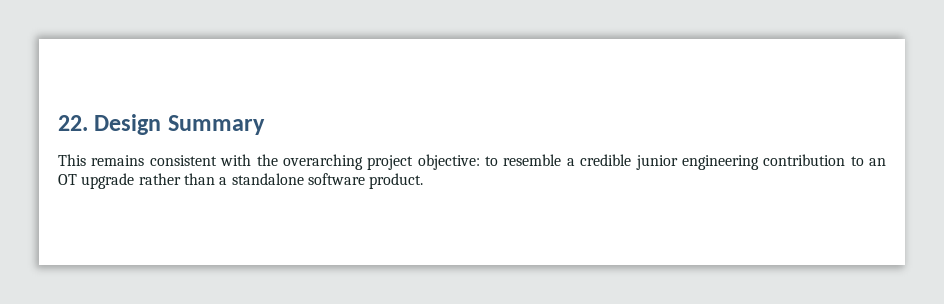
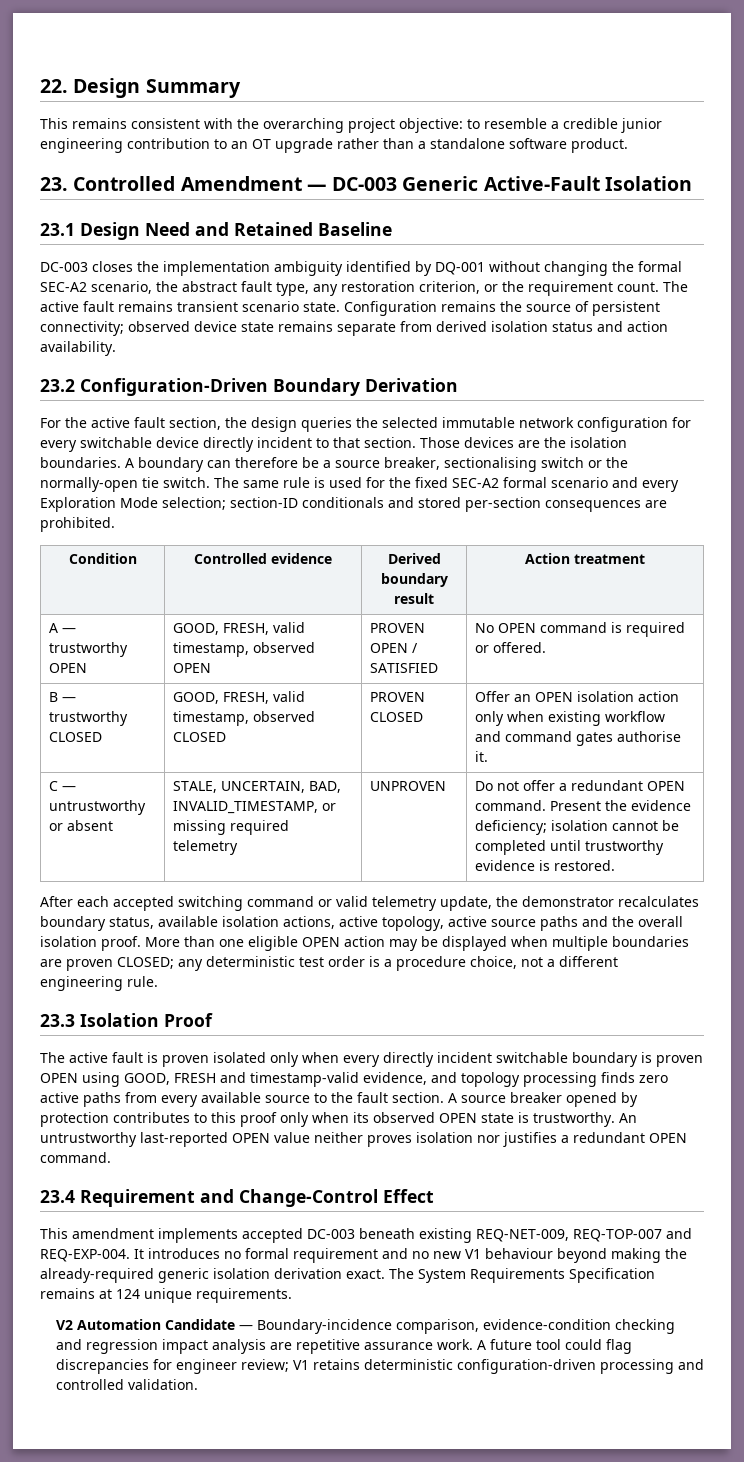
(424, 181) none -> [40,176,692,191] [40,222,392,240] [40,261,682,276] [40,281,688,296] [40,301,660,316] [40,321,668,336] [40,341,116,356] [40,378,458,396] [40,417,691,432] [40,437,627,452] [40,457,628,472] [40,477,679,492] [40,497,667,512] [40,517,115,532] [68,553,137,564] [194,553,332,564] [387,553,441,564] [380,573,448,587] [394,593,434,604] [525,553,645,564] [49,623,77,633] [49,642,129,657] [49,663,88,673] [173,622,306,635] [173,642,316,657] [173,663,212,673] [370,623,426,633] [370,643,419,653] [370,663,439,673] [475,622,686,637] [475,642,547,653] [49,692,77,702] [49,711,129,726] [49,732,103,742] [173,691,306,704] [173,711,316,726] [173,732,227,742] [370,692,426,702] [370,712,424,722] [475,691,680,702] [475,711,666,726] [475,731,682,746] [475,751,489,762] [49,781,77,791] [49,800,147,815] [49,820,114,831] [173,781,342,793] [173,801,337,814] [173,820,290,835] [173,840,239,855] [370,781,447,791] [475,780,686,791] [475,800,692,811] [475,820,680,835] [475,840,665,855] [475,860,616,871] [40,896,699,911] [40,916,683,931] [40,936,689,951] [40,956,618,971] [40,976,158,991] [40,1013,213,1027] [40,1052,703,1067] [40,1072,668,1087] [40,1092,638,1107] [40,1112,637,1127] [40,1132,687,1147] [40,1152,111,1163] [40,1189,434,1207] [40,1228,692,1243] [40,1248,687,1263] [40,1268,655,1283] [40,1288,292,1303] [55,1319,675,1334] [55,1339,632,1354] [55,1359,704,1374] [55,1379,198,1390] // 23. Controlled Amendment — DC-003 Generic Active-Fault Isolation // 23.1 Design Need and Retained Baseline // DC-003 closes the implementation ambiguity identified by DQ-001 without changing the formal SEC-A2 scenario, the abstract fault type, any restoration criterion, or the requirement count. The active fault remains transient scenario state. Configuration remains the source of persistent connectivity; observed device state remains separate from derived isolation status and action availability. // 23.2 Configuration-Driven Boundary Derivation // For the active fault section, the design queries the selected immutable network configuration for every switchable device directly incident to that section. Those devices are the isolation boundaries. A boundary can therefore be a source breaker, sectionalising switch or the normally-open tie switch. The same rule is used for the fixed SEC-A2 formal scenario and every Exploration Mode selection; section-ID conditionals and stored per-section consequences are prohibited. // Condition | Controlled evidence | Derived boundary result | Action treatment // A — trustworthy OPEN | GOOD, FRESH, valid timestamp, observed OPEN | PROVEN OPEN / SATISFIED | No OPEN command is required or offered. // B — trustworthy CLOSED | GOOD, FRESH, valid timestamp, observed CLOSED | PROVEN CLOSED | Offer an OPEN isolation action only when existing workflow and command gates authorise it. // C — untrustworthy or absent | STALE, UNCERTAIN, BAD, INVALID_TIMESTAMP, or missing required telemetry | UNPROVEN | Do not offer a redundant OPEN command. Present the evidence deficiency; isolation cannot be completed until trustworthy evidence is restored. // After each accepted switching command or valid telemetry update, the demonstrator recalculates boundary status, available isolation actions, active topology, active source paths and the overall isolation proof. More than one eligible OPEN action may be displayed when multiple boundaries are proven CLOSED; any deterministic test order is a procedure choice, not a different engineering rule. // 23.3 Isolation Proof // The active fault is proven isolated only when every directly incident switchable boundary is proven OPEN using GOOD, FRESH and timestamp-valid evidence, and topology processing finds zero active paths from every available source to the fault section. A source breaker opened by protection contributes to this proof only when its observed OPEN state is trustworthy. An untrustworthy last-reported OPEN value neither proves isolation nor justifies a redundant OPEN command. // 23.4 Requirement and Change-Control Effect // This amendment implements accepted DC-003 beneath existing REQ-NET-009, REQ-TOP-007 and REQ-EXP-004. It introduces no formal requirement and no new V1 behaviour beyond making the already-required generic isolation derivation exact. The System Requirements Specification remains at 124 unique requirements. // V2 Automation Candidate — Boundary-incidence comparison, evidence-condition checking and regression impact analysis are repetitive assurance work. A future tool could flag discrepancies for engineer review; V1 retains deterministic configuration-driven processing and controlled validation.

